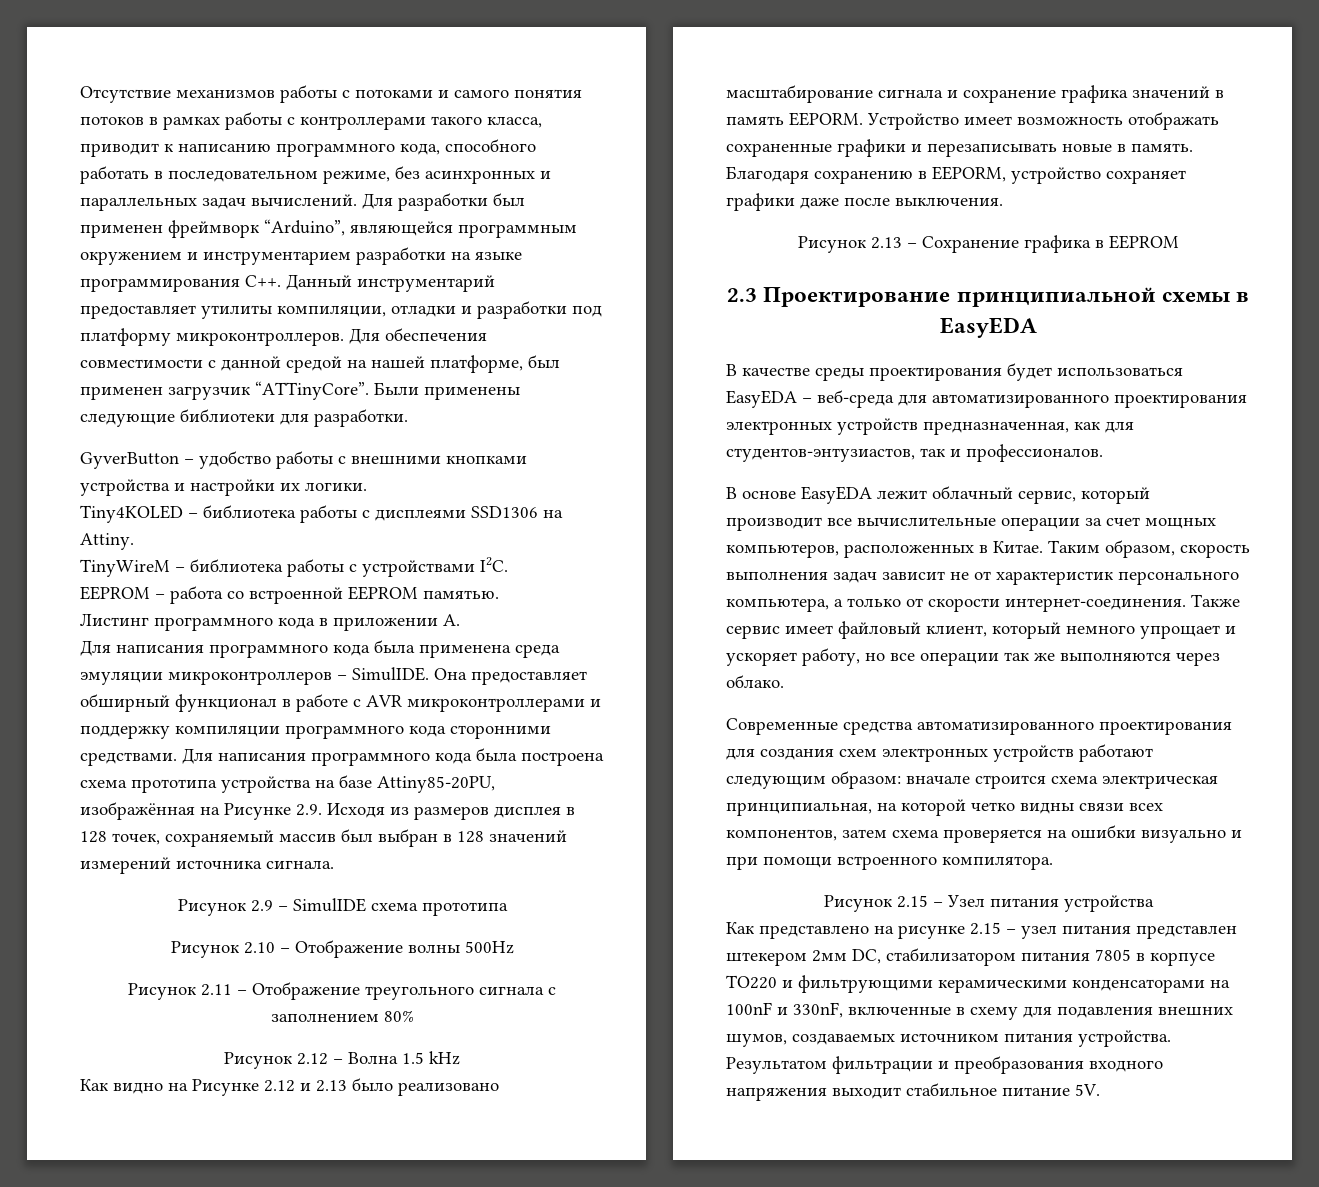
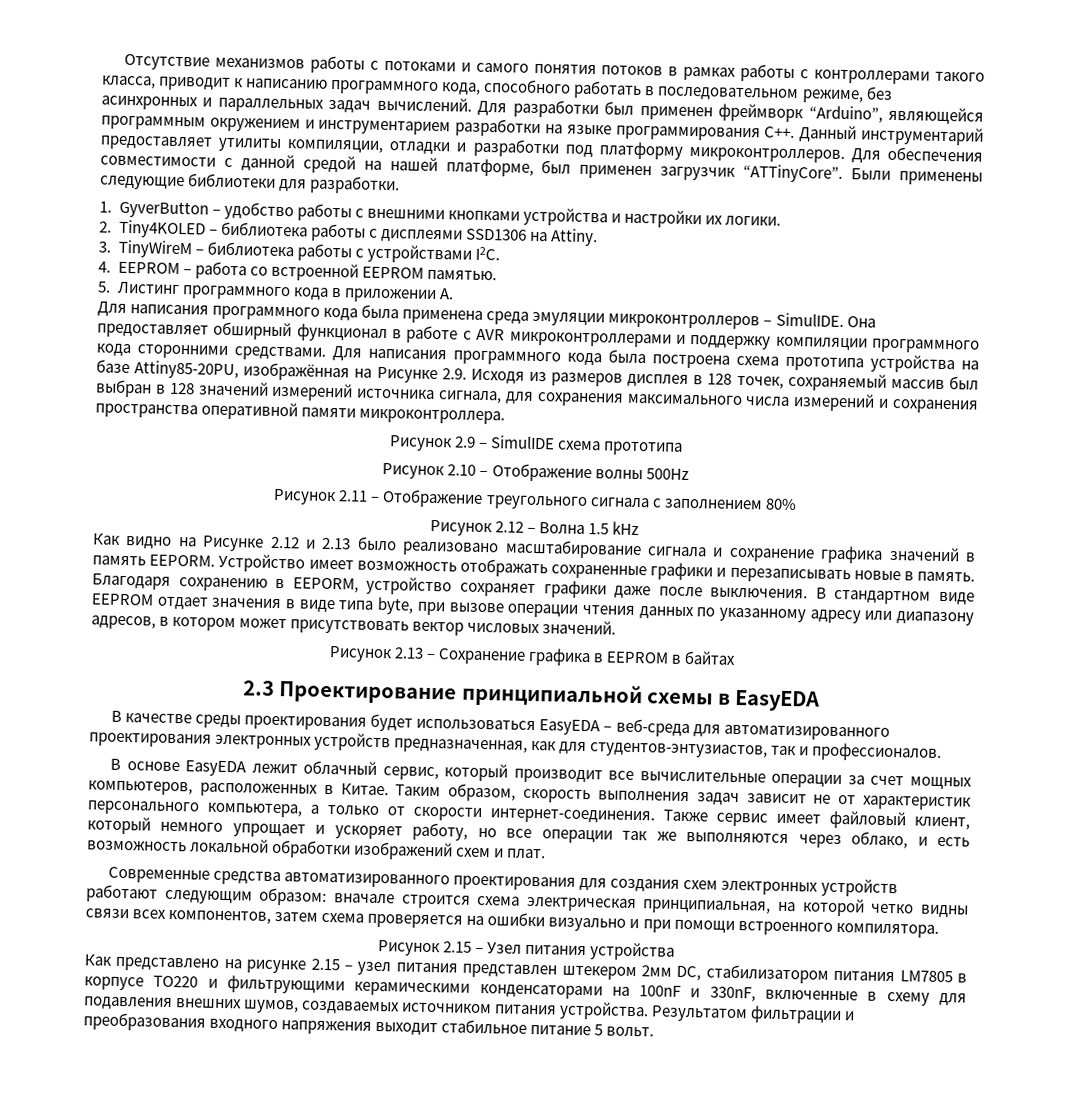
(408, 418) none -> [99,201,112,213] 1.
(367, 486) none -> [99,221,112,233] 2.
(134, 541) none -> [98,241,111,253] 3.
(508, 564) none -> [98,261,111,273] 4.
(499, 594) none -> [97,281,111,293] 5.
[266,860,334,869] сигнала. -> [438,390,979,414] [95,401,506,425] сигнала, для сохранения максимального числа измерений и сохранения пространства оперативной памяти микроконтроллера.
(1003, 201) none -> [815,587,976,605] [91,593,974,626] [91,615,617,636] В стандартном виде EEPROM отдает значения в виде типа byte, при вызове операции чтения данных по указанному адресу или диапазону адресов, в котором может присутствовать вектор числовых значений.
(1179, 242) none -> [671,650,737,665] в байтах
[726,675,784,688] облако. -> [851,831,971,849] [87,838,547,861] облако, и есть возможность локальной обработки изображений схем и плат.
[1095,949,1131,961] 7805 -> [899,970,953,983] LM7805
[1075,1084,1100,1096] 5V. -> [594,1024,655,1037] 5 вольт.

